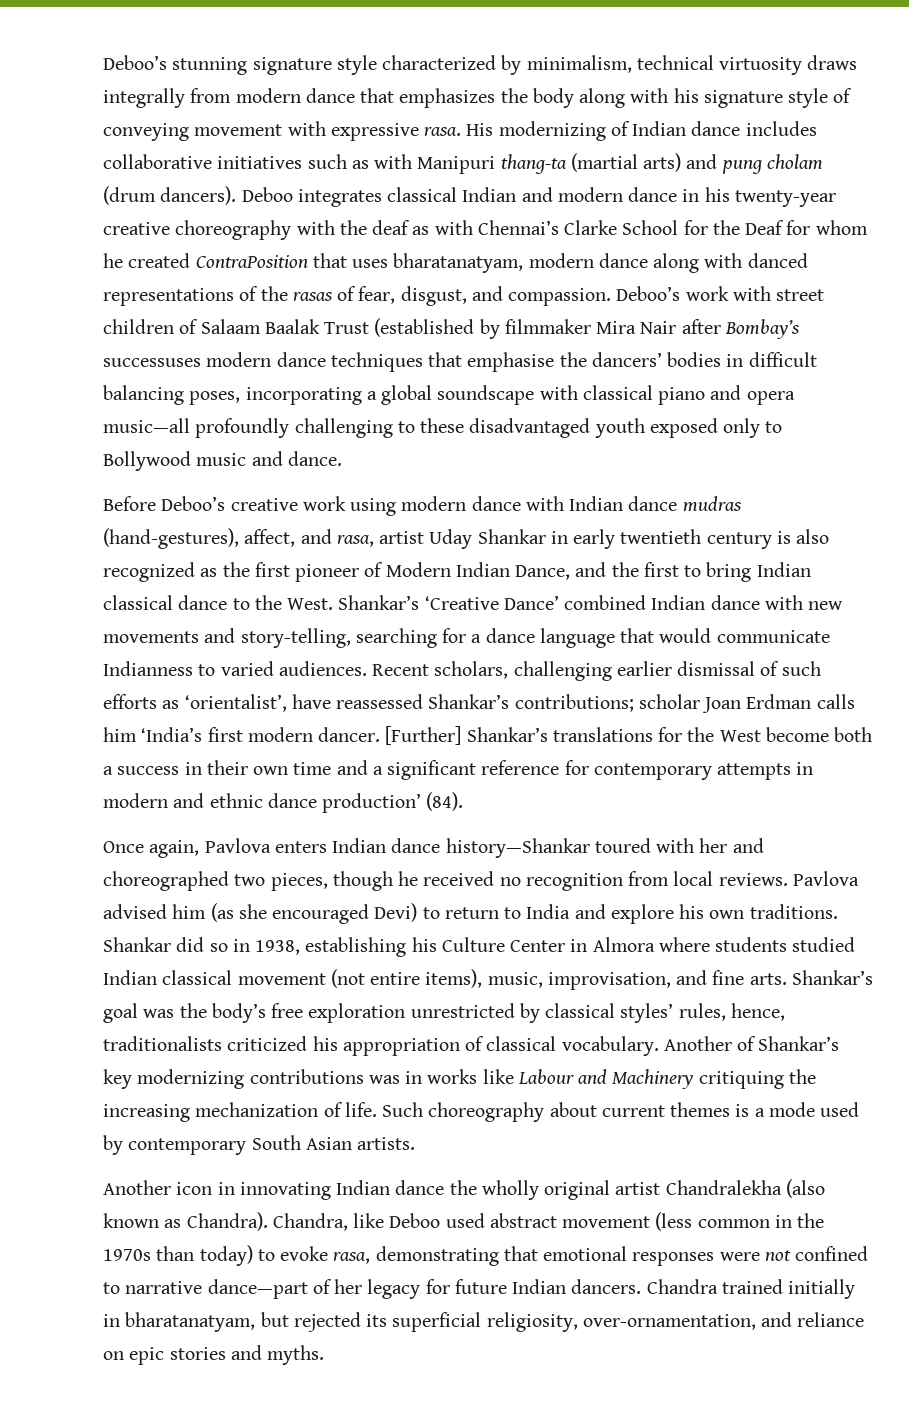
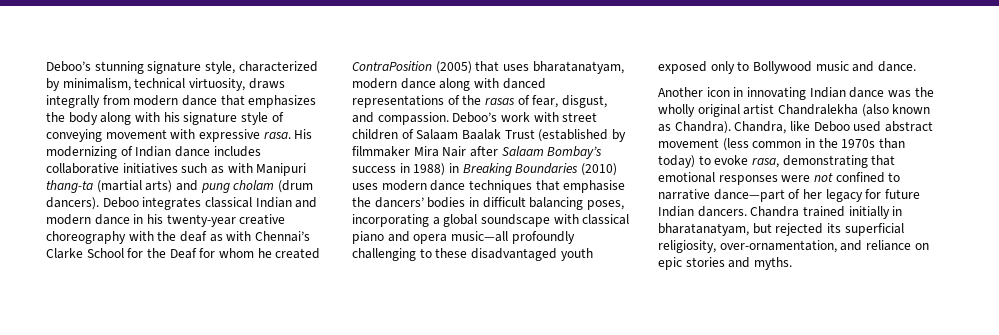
[336,55,377,75] style -> [204,61,235,74] style,
[719,57,803,75] virtuosity -> [188,78,245,91] virtuosity,
(308, 261) none -> [435,61,472,74] (2005)
[724,319,800,339] [103,358,201,367] Bombay’s successuses -> [501,146,603,159] [352,163,617,176] [352,183,378,190] Salaam Bombay’s success in 1988) in Breaking Boundaries (2010) uses
[103,496,742,516] [103,528,830,549] [103,562,811,582] [103,595,844,610] [103,628,830,648] [103,661,821,681] [103,694,855,713] [103,726,873,745] [103,760,814,780] [103,792,464,813] [103,838,764,858] [103,871,859,891] [103,903,838,924] [103,937,856,957] [103,969,873,990] [103,1003,785,1023] [103,1036,840,1056] [103,1069,816,1089] [103,1102,860,1122] [103,1135,416,1155] // Before Deboo’s creative work using modern dance with Indian dance mudras (hand-gestures), affect, and rasa, artist Uday Shankar in early twentieth century is also recognized as the first pioneer of Modern Indian Dance, and the first to bring Indian classical dance to the West. Shankar’s ‘Creative Dance’ combined Indian dance with new movements and story-telling, searching for a dance language that would communicate Indianness to varied audiences. Recent scholars, challenging earlier dismissal of such efforts as ‘orientalist’, have reassessed Shankar’s contributions; scholar Joan Erdman calls him ‘India’s first modern dancer. [Further] Shankar’s translations for the West become both a success in their own time and a significant reference for contemporary attempts in modern and ethnic dance production’ (84). // Once again, Pavlova enters Indian dance history—Shankar toured with her and choreographed two pieces, though he received no recognition from local reviews. Pavlova advised him (as she encouraged Devi) to return to India and explore his own traditions. Shankar did so in 1938, establishing his Culture Center in Almora where students studied Indian classical movement (not entire items), music, improvisation, and fine arts. Shankar’s goal was the body’s free exploration unrestricted by classical styles’ rules, hence, traditionalists criticized his appropriation of classical vocabulary. Another of Shankar’s key modernizing contributions was in works like Labour and Machinery critiquing the increasing mechanization of life. Such choreography about current themes is a mode used by contemporary South Asian artists. -> (916, 66) none
(445, 1187) none -> [887,90,911,98] was

